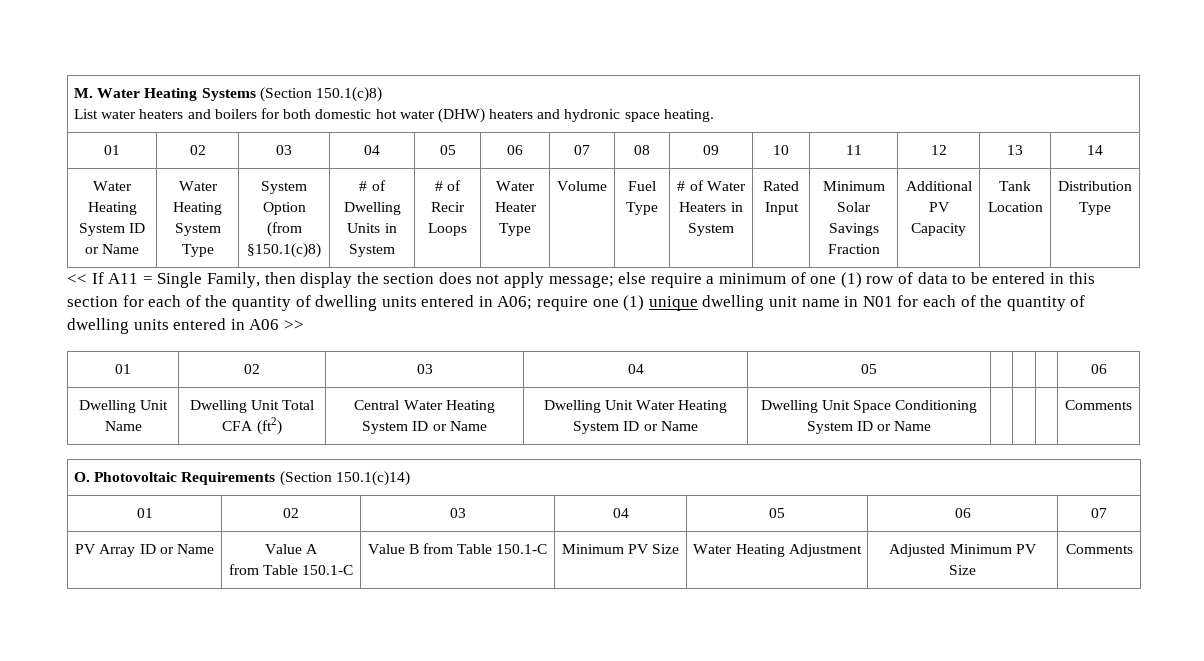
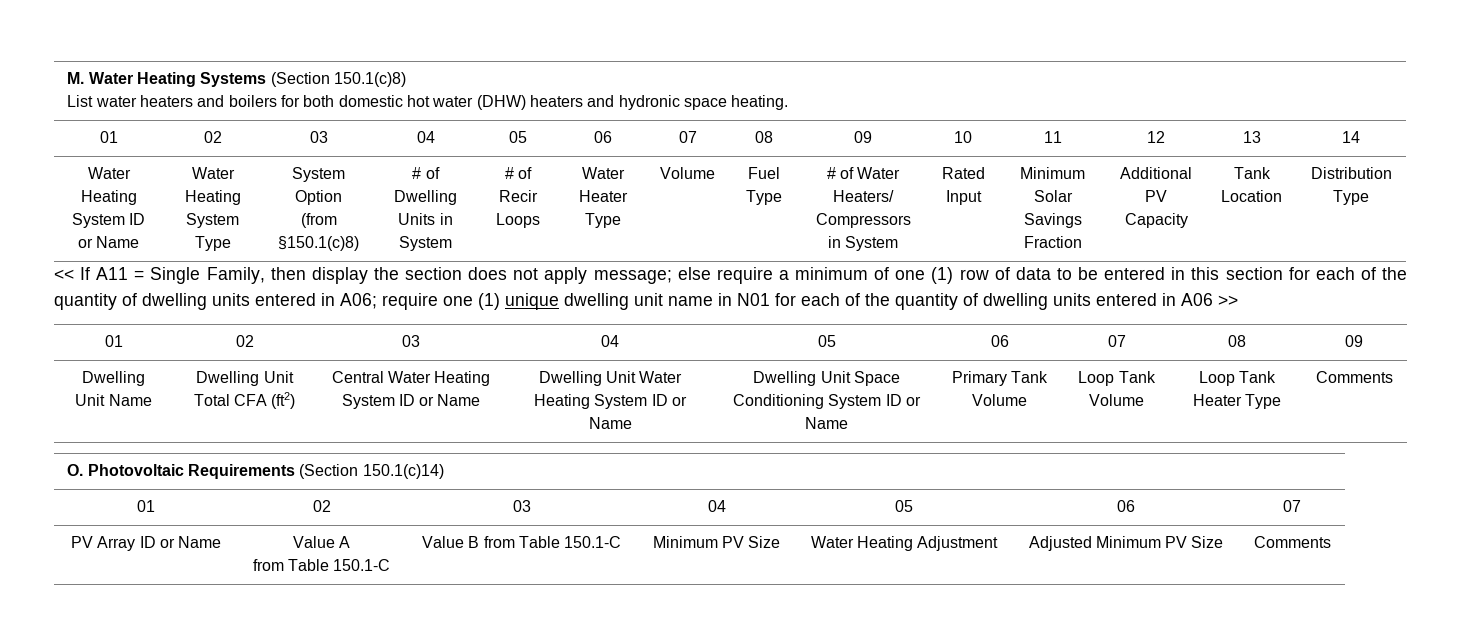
[679,202,727,212] Heaters -> [833,190,894,202] [815,213,911,228] Heaters/ Compressors
[1090,364,1107,374] | | | 06 -> [990,335,1009,347] [1107,335,1126,347] [1228,335,1246,347] [1345,335,1363,347] 06 | 07 | 08 | 09
(932, 426) | | -> [951,371,1049,386] [972,394,1027,406] [1078,371,1156,386] [1089,394,1144,406] [1198,371,1277,386] [1192,394,1282,409] Primary Tank Volume | Loop Tank Volume | Loop Tank Heater Type

